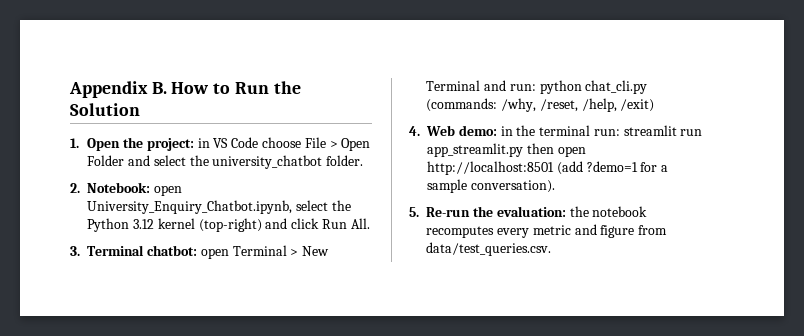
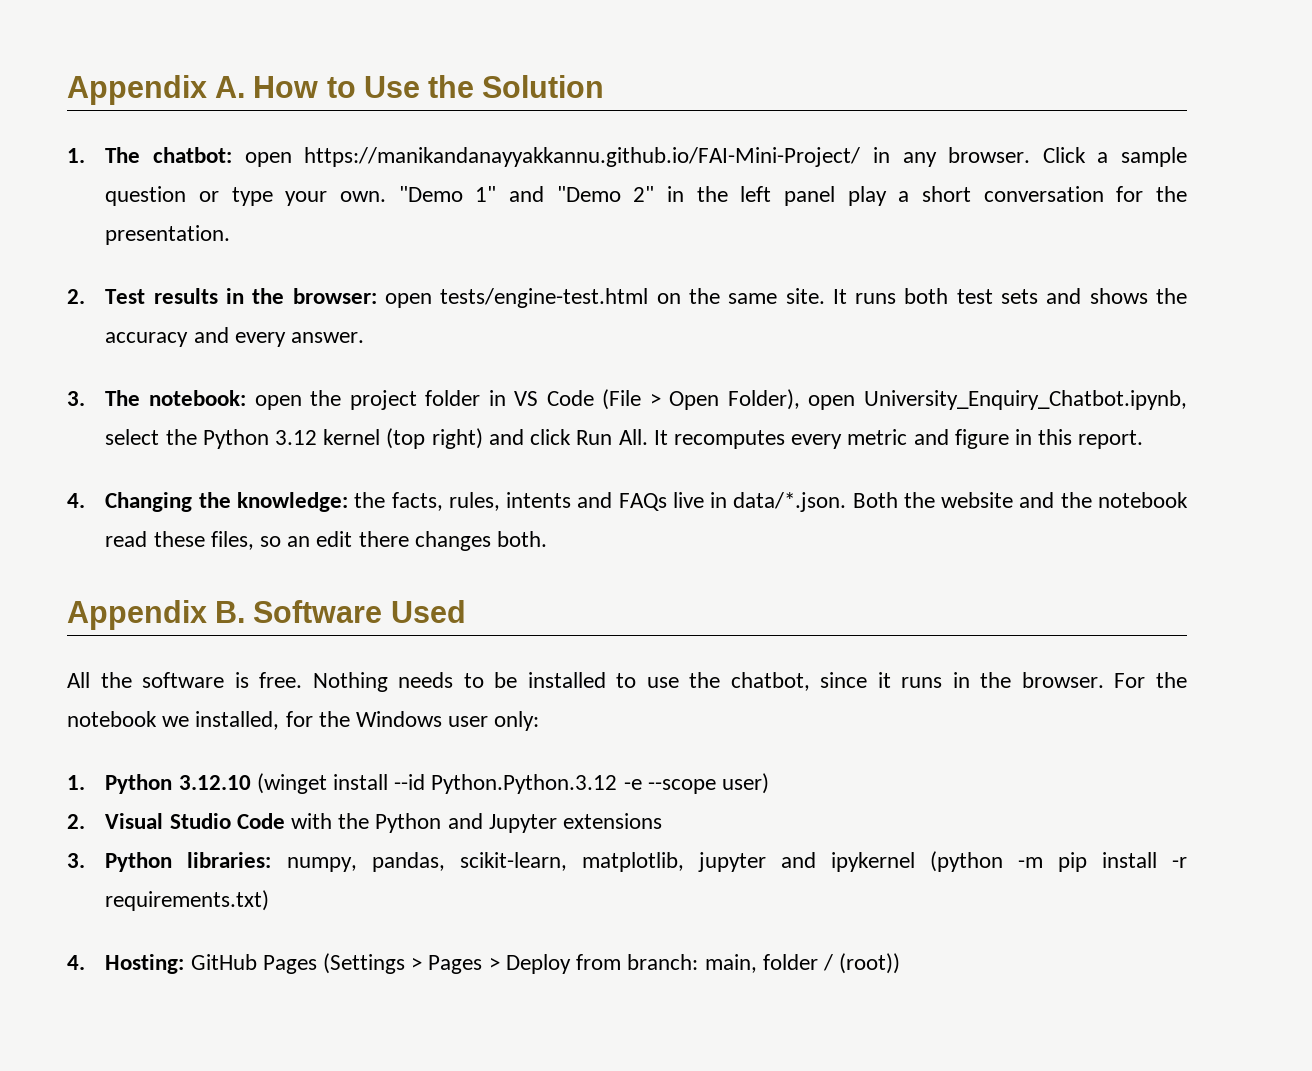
[69,81,167,98] Appendix B. -> [67,75,246,105] Appendix A.
[234,82,269,94] Run -> [363,76,420,98] Use
[87,137,371,151] [87,155,364,169] [70,182,151,193] Open the project: in VS Code choose File > Open Folder and select the university_chatbot folder. // 2. Notebook: -> [105,147,1187,167] [105,186,1187,206] [105,225,231,245] [67,288,1187,308] [105,327,365,347] [67,389,800,410] The chatbot: open https://manikandanayyakkannu.github.io/FAI-Mini-Project/ in any browser. Click a sample question or type your own. "Demo 1" and "Demo 2" in the left panel play a short conversation for the presentation. // 2. Test results in the browser: open tests/engine-test.html on the same site. It runs both test sets and shows the accuracy and every answer. // 3. The notebook: open the project folder in VS Code (File > Open Folder),
[198,218,262,232] (top-right) -> [386,428,483,449] (top right)
[70,245,330,259] [426,80,648,94] [426,98,655,112] [409,125,703,136] [427,143,586,157] [427,161,669,175] [427,179,555,193] [409,206,648,217] // 3. Terminal chatbot: open Terminal > New Terminal and run: python chat_cli.py (commands: /why, /reset, /help, /exit) // 4. Web demo: in the terminal run: streamlit run app_streamlit.py then open http://localhost:8501 (add ?demo=1 for a sample conversation). // 5. Re-run the evaluation: the notebook -> [653,430,668,445] It
[638,225,668,235] [426,242,552,256] from data/test_queries.csv. -> [1014,429,1144,449] [67,492,1188,512] [105,531,548,551] [67,600,466,630] [67,672,1187,692] [67,711,540,731] [67,773,770,794] [67,813,663,833] [67,851,1187,872] [105,890,270,911] [67,953,901,974] in this report. // 4. Changing the knowledge: the facts, rules, intents and FAQs live in data/*.json. Both the website and the notebook read these files, so an edit there changes both. // Appendix B. Software Used // All the software is free. Nothing needs to be installed to use the chatbot, since it runs in the browser. For the notebook we installed, for the Windows user only: // 1. Python 3.12.10 (winget install --id Python.Python.3.12 -e --scope user) // 2. Visual Studio Code with the Python and Jupyter extensions // 3. Python libraries: numpy, pandas, scikit-learn, matplotlib, jupyter and ipykernel (python -m pip install -r requirements.txt) // 4. Hosting: GitHub Pages (Settings > Pages > Deploy from branch: main, folder / (root))

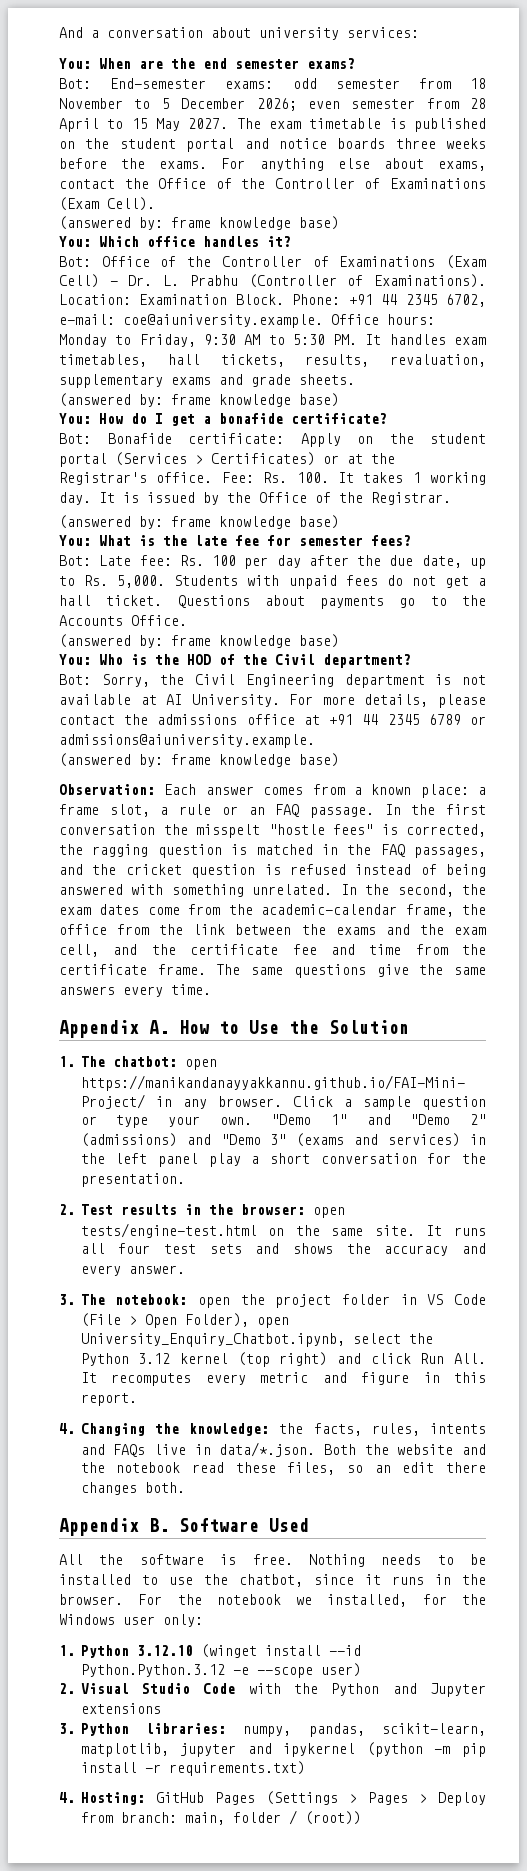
(67, 90) none -> [59,27,419,40] [59,58,355,69] [59,78,487,89] [59,98,486,111] [59,118,486,132] [59,138,486,152] [59,158,487,171] [59,178,486,189] [59,197,155,211] [59,216,339,230] [59,236,291,247] [59,255,487,269] [59,274,486,288] [59,294,487,307] [59,314,435,328] [59,334,487,347] [59,354,486,367] [59,374,355,388] [59,393,339,407] [59,413,387,426] [59,433,486,447] [59,452,395,467] [59,472,486,485] [59,492,451,505] [59,515,339,529] [59,535,411,546] [59,555,486,569] [59,575,487,589] [59,595,486,609] [59,615,187,626] [59,634,339,648] [59,654,411,668] [59,674,487,688] [59,694,486,708] [59,714,487,725] [59,734,315,748] [59,753,339,767] [59,784,486,798] [59,804,486,818] [59,824,486,838] [59,844,486,858] [59,864,486,878] [59,884,487,897] [59,904,486,917] [59,924,486,935] [59,944,486,957] [59,964,487,978] [59,984,211,997] And a conversation about university services: // You: When are the end semester exams? // Bot: End-semester exams: odd semester from 18 November to 5 December 2026; even semester from 28 April to 15 May 2027. The exam timetable is published on the student portal and notice boards three weeks before the exams. For anything else about exams, contact the Office of the Controller of Examinations (Exam Cell). // (answered by: frame knowledge base) // You: Which office handles it? // Bot: Office of the Controller of Examinations (Exam Cell) - Dr. L. Prabhu (Controller of Examinations). Location: Examination Block. Phone: +91 44 2345 6702, e-mail: coe@aiuniversity.example. Office hours: Monday to Friday, 9:30 AM to 5:30 PM. It handles exam timetables, hall tickets, results, revaluation, supplementary exams and grade sheets. // (answered by: frame knowledge base) // You: How do I get a bonafide certificate? // Bot: Bonafide certificate: Apply on the student portal (Services > Certificates) or at the Registrar's office. Fee: Rs. 100. It takes 1 working day. It is issued by the Office of the Registrar. // (answered by: frame knowledge base) // You: What is the late fee for semester fees? // Bot: Late fee: Rs. 100 per day after the due date, up to Rs. 5,000. Students with unpaid fees do not get a hall ticket. Questions about payments go to the Accounts Office. // (answered by: frame knowledge base) // You: Who is the HOD of the Civil department? // Bot: Sorry, the Civil Engineering department is not available at AI University. For more details, please contact the admissions office at +91 44 2345 6789 or admissions@aiuniversity.example. // (answered by: frame knowledge base) // Observation: Each answer comes from a known place: a frame slot, a rule or an FAQ passage. In the first conversation the misspelt "hostle fees" is corrected, the ragging question is matched in the FAQ passages, and the cricket question is refused instead of being answered with something unrelated. In the second, the exam dates come from the academic-calendar frame, the office from the link between the exams and the exam cell, and the certificate fee and time from the certificate frame. The same questions give the same answers every time. //
(655, 194) none -> [80,1133,461,1147] (admissions) and "Demo 3" (exams and services)
[904,288,949,304] both -> [80,1243,151,1254] all four

